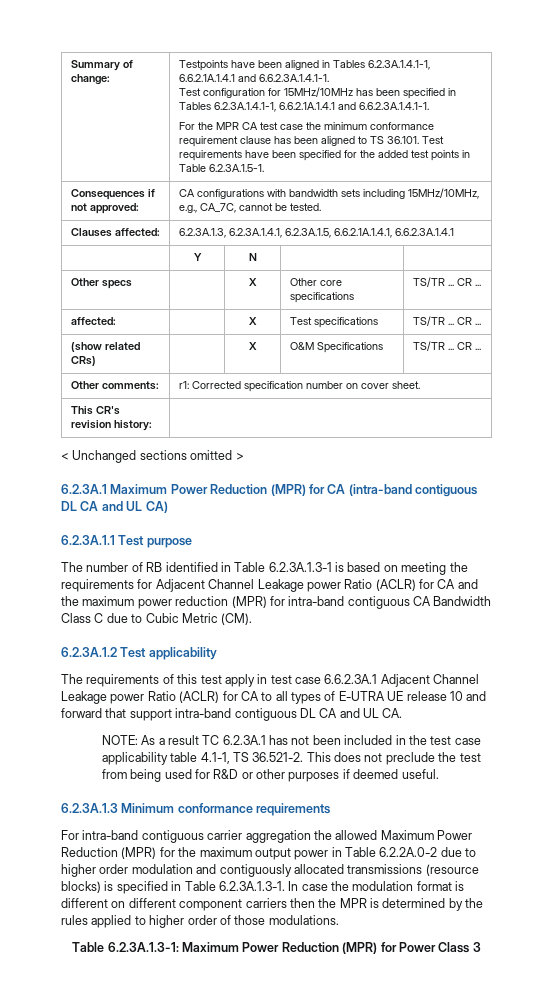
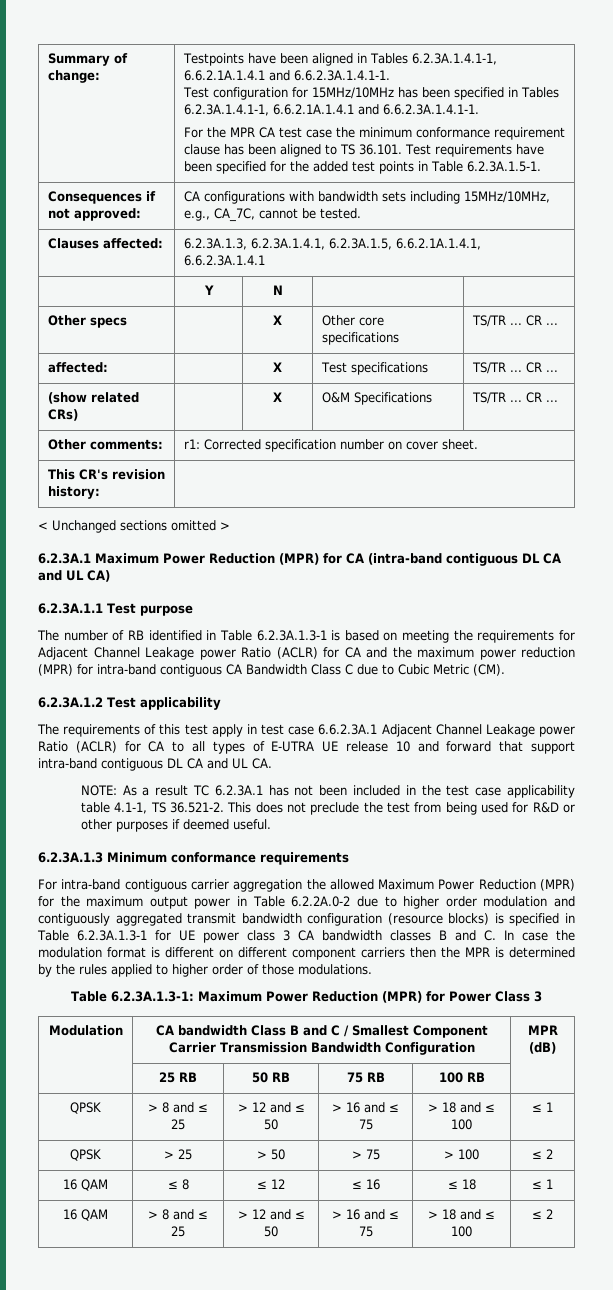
[293,864,423,874] allocated transmissions -> [115,913,383,926] aggregated transmit bandwidth configuration
[218,881,285,891] 6.2.3A.1.3-1. -> [76,930,496,943] 6.2.3A.1.3-1 for UE power class 3 CA bandwidth classes B and C.
(481, 947) none -> [48,1025,123,1036] [155,1025,488,1038] [168,1042,475,1055] [527,1025,558,1035] [529,1042,556,1054] [159,1072,197,1083] [252,1072,290,1083] [346,1072,385,1083] [438,1072,485,1083] [70,1102,101,1114] [148,1102,208,1113] [171,1119,185,1130] [237,1102,305,1113] [264,1119,278,1130] [332,1102,399,1113] [358,1119,373,1130] [428,1102,495,1113] [451,1119,472,1130] [532,1102,553,1112] [70,1149,101,1161] [164,1149,192,1160] [257,1149,285,1160] [351,1149,380,1160] [444,1149,479,1160] [532,1149,553,1159] [63,1179,108,1191] [167,1179,189,1190] [257,1179,285,1189] [351,1179,380,1190] [447,1179,476,1190] [532,1179,553,1189] [63,1209,108,1221] [148,1209,208,1220] [171,1226,185,1237] [237,1209,305,1220] [264,1226,278,1237] [332,1209,399,1220] [358,1226,373,1237] [428,1209,495,1220] [451,1226,472,1237] [532,1209,553,1219] // Modulation | CA bandwidth Class B and C / Smallest Component Carrier Transmission Bandwidth Configuration | MPR (dB) // | 25 RB | 50 RB | 75 RB | 100 RB | // QPSK | > 8 and ≤ 25 | > 12 and ≤ 50 | > 16 and ≤ 75 | > 18 and ≤ 100 | ≤ 1 // QPSK | > 25 | > 50 | > 75 | > 100 | ≤ 2 // 16 QAM | ≤ 8 | ≤ 12 | ≤ 16 | ≤ 18 | ≤ 1 // 16 QAM | > 8 and ≤ 25 | > 12 and ≤ 50 | > 16 and ≤ 75 | > 18 and ≤ 100 | ≤ 2

